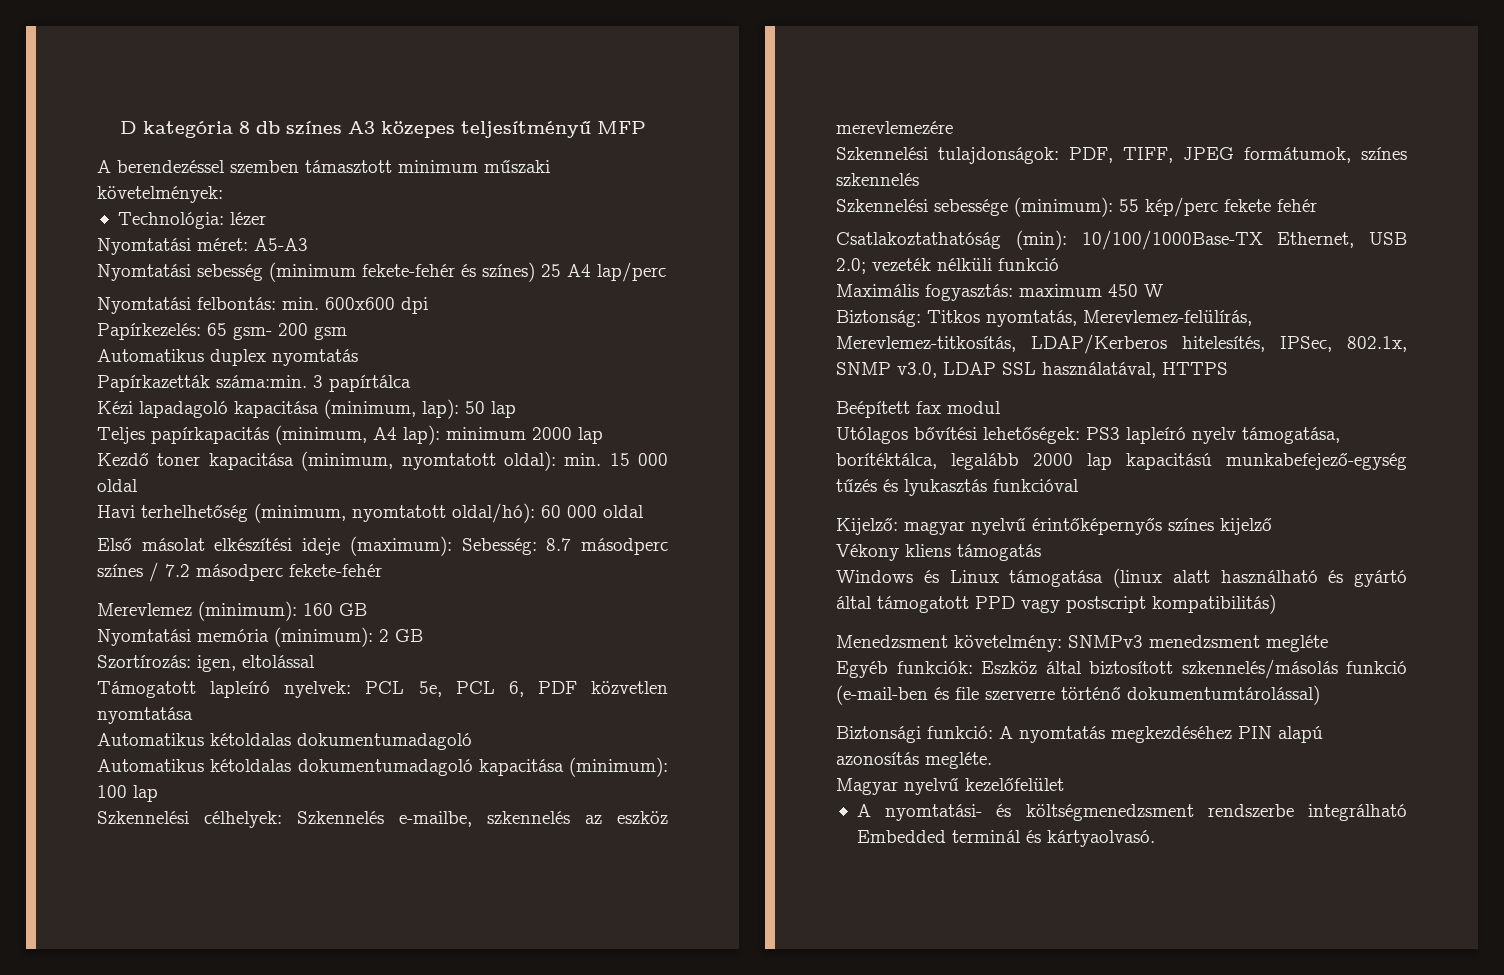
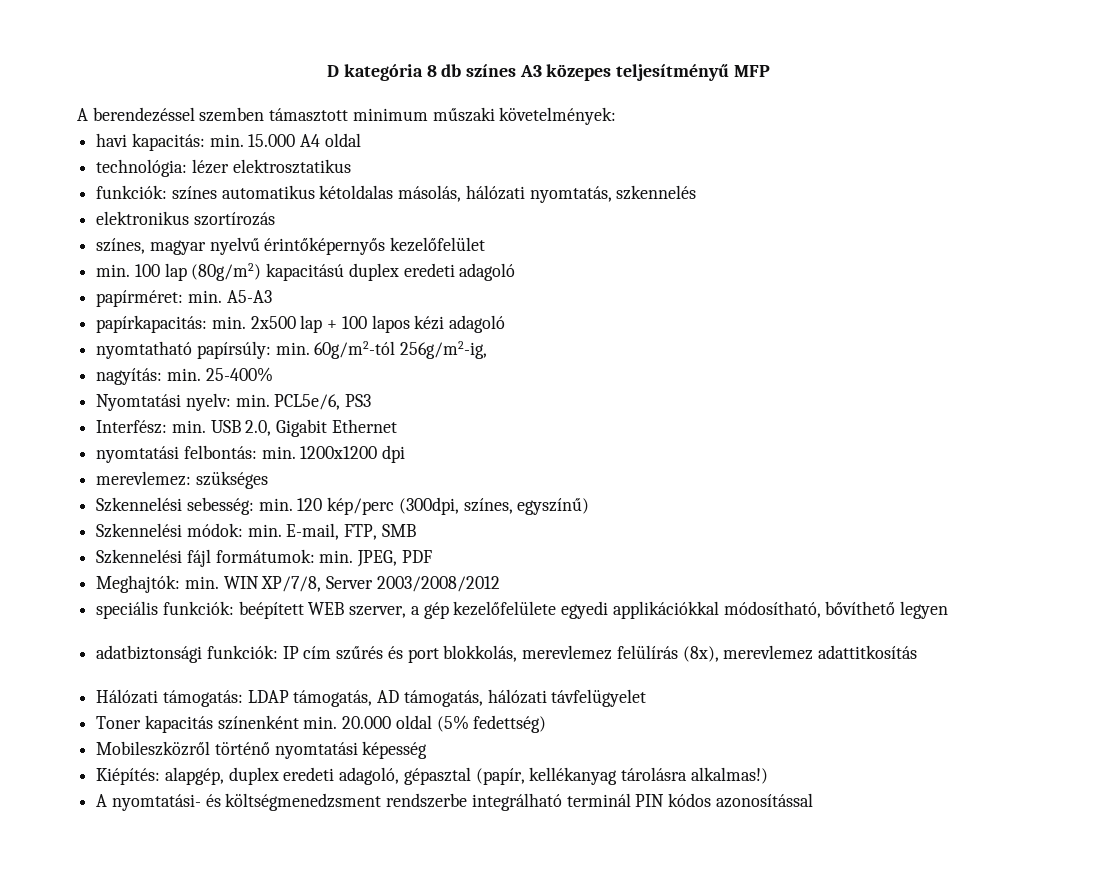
[117,212,266,229] [97,238,308,255] [97,262,666,282] [97,297,428,314] [97,323,347,340] [97,349,358,366] [97,375,411,392] [97,399,516,419] [97,425,603,445] [97,451,668,471] [97,479,138,492] [97,503,644,523] [97,536,668,556] [97,562,382,582] [97,601,367,621] [97,627,423,647] [97,655,315,672] [97,681,668,698] [97,707,193,724] [97,733,472,750] [97,757,668,777] [97,785,158,802] [97,811,668,828] [836,121,953,134] [836,147,1407,164] [836,173,919,186] [836,197,1317,217] [836,230,1407,250] [836,258,1059,274] [836,284,1163,301] [836,310,1252,327] [836,334,1407,354] [836,362,1228,378] [836,401,1001,418] [836,427,1340,444] [836,453,1407,470] [836,479,1079,496] [836,518,1272,535] [836,544,1041,561] [836,568,1407,588] [836,594,1276,614] [836,635,1328,652] [836,659,1407,679] [836,685,1320,705] [836,726,1323,743] [836,752,992,769] [836,778,1064,795] Technológia: lézer // Nyomtatási méret: A5-A3 // Nyomtatási sebesség (minimum fekete-fehér és színes) 25 A4 lap/perc // Nyomtatási felbontás: min. 600x600 dpi // Papírkezelés: 65 gsm- 200 gsm // Automatikus duplex nyomtatás // Papírkazetták száma:min. 3 papírtálca // Kézi lapadagoló kapacitása (minimum, lap): 50 lap // Teljes papírkapacitás (minimum, A4 lap): minimum 2000 lap // Kezdő toner kapacitása (minimum, nyomtatott oldal): min. 15 000 oldal // Havi terhelhetőség (minimum, nyomtatott oldal/hó): 60 000 oldal // Első másolat elkészítési ideje (maximum): Sebesség: 8.7 másodperc színes / 7.2 másodperc fekete-fehér // Merevlemez (minimum): 160 GB // Nyomtatási memória (minimum): 2 GB // Szortírozás: igen, eltolással // Támogatott lapleíró nyelvek: PCL 5e, PCL 6, PDF közvetlen nyomtatása // Automatikus kétoldalas dokumentumadagoló // Automatikus kétoldalas dokumentumadagoló kapacitása (minimum): 100 lap // Szkennelési célhelyek: Szkennelés e-mailbe, szkennelés az eszköz merevlemezére // Szkennelési tulajdonságok: PDF, TIFF, JPEG formátumok, színes szkennelés // Szkennelési sebessége (minimum): 55 kép/perc fekete fehér // Csatlakoztathatóság (min): 10/100/1000Base-TX Ethernet, USB 2.0; vezeték nélküli funkció // Maximális fogyasztás: maximum 450 W // Biztonság: Titkos nyomtatás, Merevlemez-felülírás, Merevlemez-titkosítás, LDAP/Kerberos hitelesítés, IPSec, 802.1x, SNMP v3.0, LDAP SSL használatával, HTTPS // Beépített fax modul // Utólagos bővítési lehetőségek: PS3 lapleíró nyelv támogatása, borítéktálca, legalább 2000 lap kapacitású munkabefejező-egység tűzés és lyukasztás funkcióval // Kijelző: magyar nyelvű érintőképernyős színes kijelző // Vékony kliens támogatás // Windows és Linux támogatása (linux alatt használható és gyártó által támogatott PPD vagy postscript kompatibilitás) // Menedzsment követelmény: SNMPv3 menedzsment megléte // Egyéb funkciók: Eszköz által biztosított szkennelés/másolás funkció (e-mail-ben és file szerverre történő dokumentumtárolással) // Biztonsági funkció: A nyomtatás megkezdéséhez PIN alapú azonosítás megléte. // Magyar nyelvű kezelőfelület -> [96,133,361,151] [96,159,351,177] [96,185,697,203] [96,211,275,226] [96,237,486,255] [96,263,516,281] [96,290,272,307] [96,315,506,333] [96,341,488,359] [96,367,273,385] [96,393,372,411] [96,419,397,437] [96,445,406,463] [96,471,268,489] [96,497,590,515] [96,523,416,540] [96,549,432,567] [96,575,500,593] [96,601,948,619] [96,645,917,663] [96,689,647,707] [96,715,547,733] [96,741,428,759] [96,767,768,785] havi kapacitás: min. 15.000 A4 oldal // technológia: lézer elektrosztatikus // funkciók: színes automatikus kétoldalas másolás, hálózati nyomtatás, szkennelés // elektronikus szortírozás // színes, magyar nyelvű érintőképernyős kezelőfelület // min. 100 lap (80g/m2) kapacitású duplex eredeti adagoló // papírméret: min. A5-A3 // papírkapacitás: min. 2x500 lap + 100 lapos kézi adagoló // nyomtatható papírsúly: min. 60g/m2-tól 256g/m2-ig, // nagyítás: min. 25-400% // Nyomtatási nyelv: min. PCL5e/6, PS3 // Interfész: min. USB 2.0, Gigabit Ethernet // nyomtatási felbontás: min. 1200x1200 dpi // merevlemez: szükséges // Szkennelési sebesség: min. 120 kép/perc (300dpi, színes, egyszínű) // Szkennelési módok: min. E-mail, FTP, SMB // Szkennelési fájl formátumok: min. JPEG, PDF // Meghajtók: min. WIN XP/7/8, Server 2003/2008/2012 // speciális funkciók: beépített WEB szerver, a gép kezelőfelülete egyedi applikációkkal módosítható, bővíthető legyen // adatbiztonsági funkciók: IP cím szűrés és port blokkolás, merevlemez felülírás (8x), merevlemez adattitkosítás // Hálózati támogatás: LDAP támogatás, AD támogatás, hálózati távfelügyelet // Toner kapacitás színenként min. 20.000 oldal (5% fedettség) // Mobileszközről történő nyomtatási képesség // Kiépítés: alapgép, duplex eredeti adagoló, gépasztal (papír, kellékanyag tárolásra alkalmas!)
[856,830,1155,847] Embedded terminál és kártyaolvasó. -> [566,793,813,808] terminál PIN kódos azonosítással

